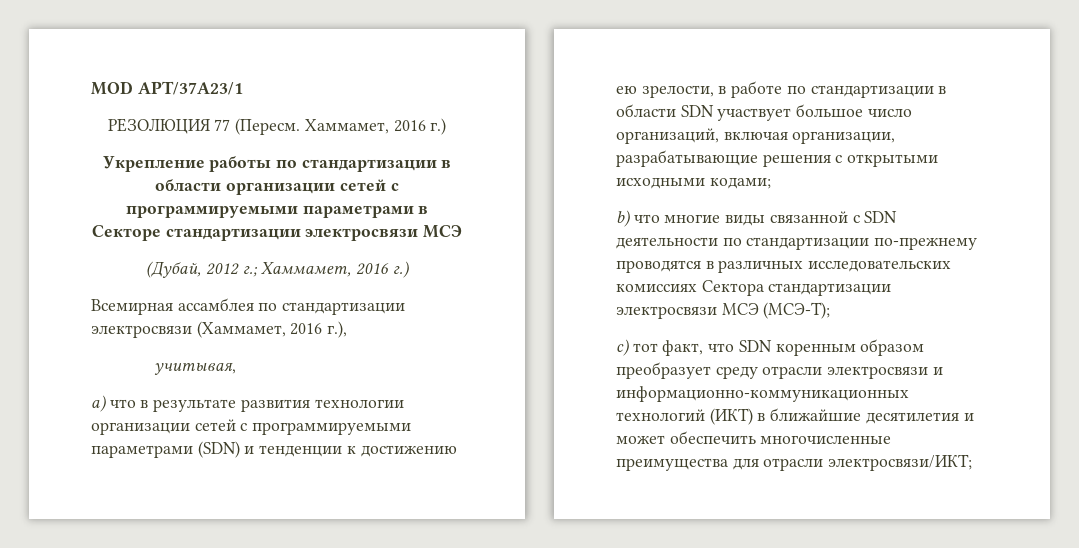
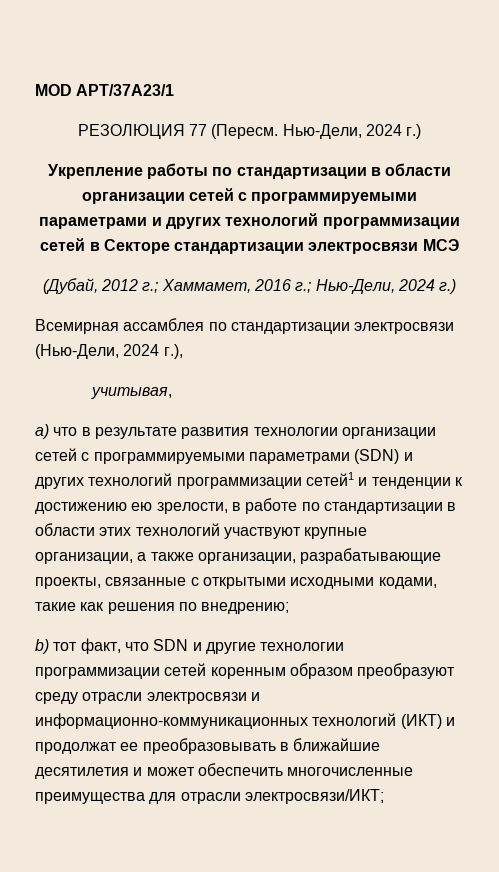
[304,119,426,134] Хаммамет, 2016 -> [282,124,402,139] Нью-Дели, 2024
(414, 211) none -> [151,213,460,229] [40,238,86,251] и других технологий программизации сетей
(390, 269) none -> [295,279,435,294] г.; Нью-Дели, 2024
[196,321,323,338] (Хаммамет, 2016 -> [35,344,160,359] (Нью-Дели, 2024
(255, 450) none -> [35,472,368,489] других технологий программизации сетей1 и
[680,104,912,121] [616,128,896,144] [616,150,939,167] [616,177,771,189] [616,210,898,227] [616,237,978,250] [616,260,952,273] [616,280,892,296] [616,302,831,319] [616,339,772,356] SDN участвует большое число организаций, включая организации, разрабатывающие решения с открытыми исходными кодами; // b) что многие виды связанной с SDN деятельности по стандартизации по-прежнему проводятся в различных исследовательских комиссиях Сектора стандартизации электросвязи МСЭ (МСЭ-T); // с) тот факт, что SDN -> [99,523,368,539] [35,548,442,564] [35,577,437,589] [35,602,290,614] [35,638,345,654] [35,663,207,679] этих технологий участвуют крупные организации, а также организации, разрабатывающие проекты, связанные с открытыми исходными кодами, такие как решения по внедрению; // b) тот факт, что SDN и другие технологии программизации сетей
[616,362,711,379] преобразует -> [357,663,456,679] преобразуют
(753, 416) none -> [445,717,455,726] [35,738,276,754] и продолжат ее преобразовывать

